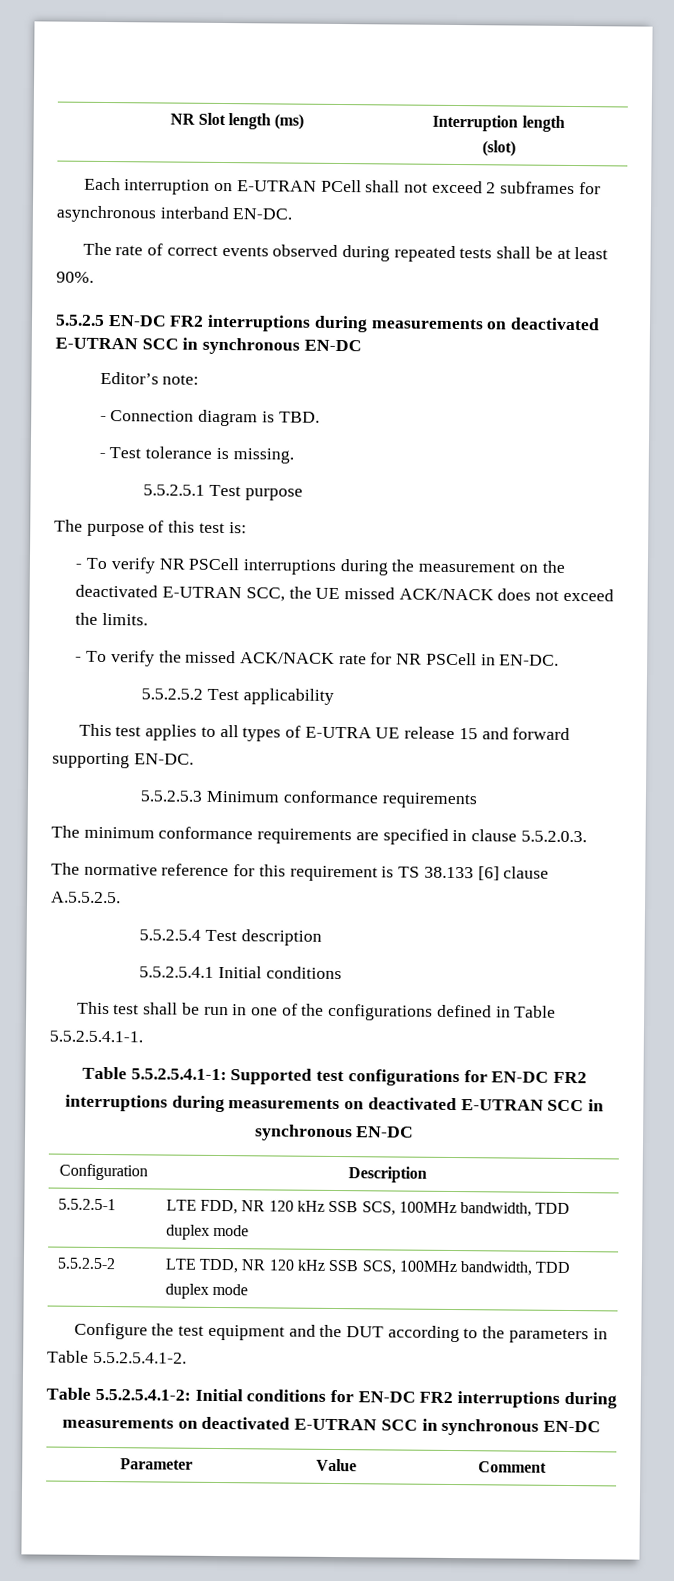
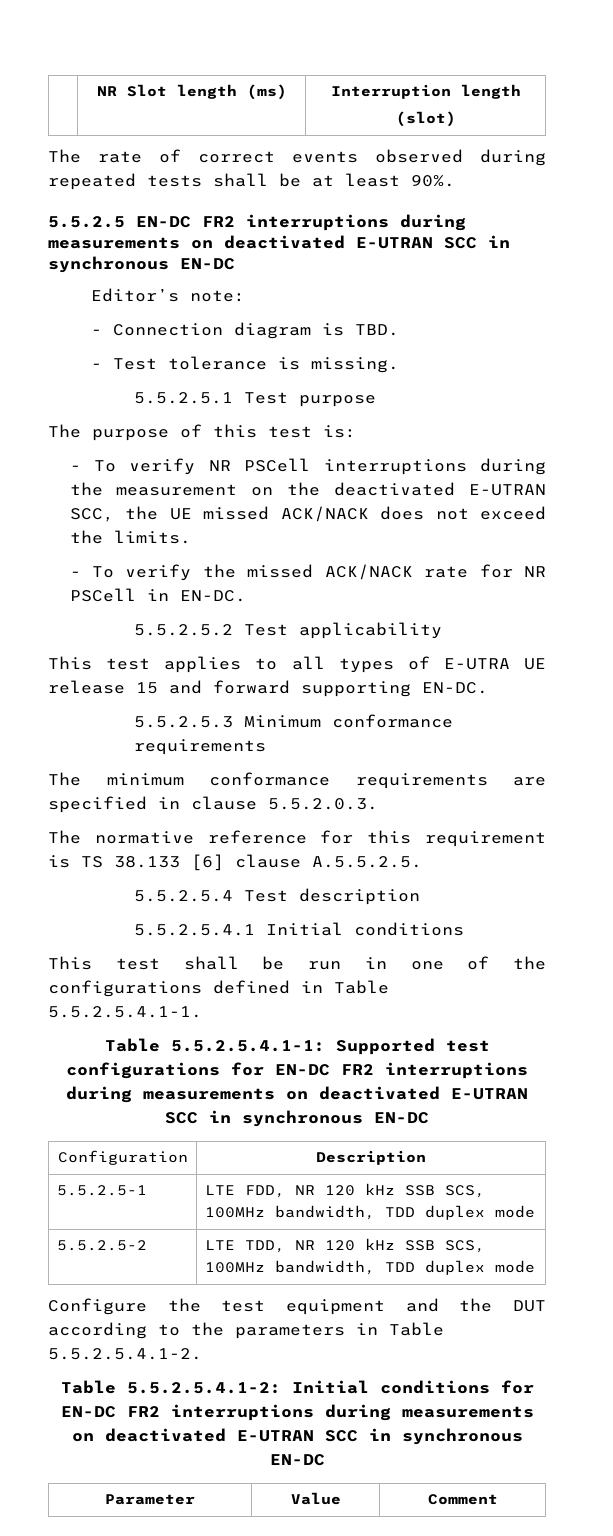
[83,177,601,195] [56,205,293,223] // Each interruption on E-UTRAN PCell shall not exceed 2 subframes for asynchronous interband EN-DC. -> (456, 119) none

